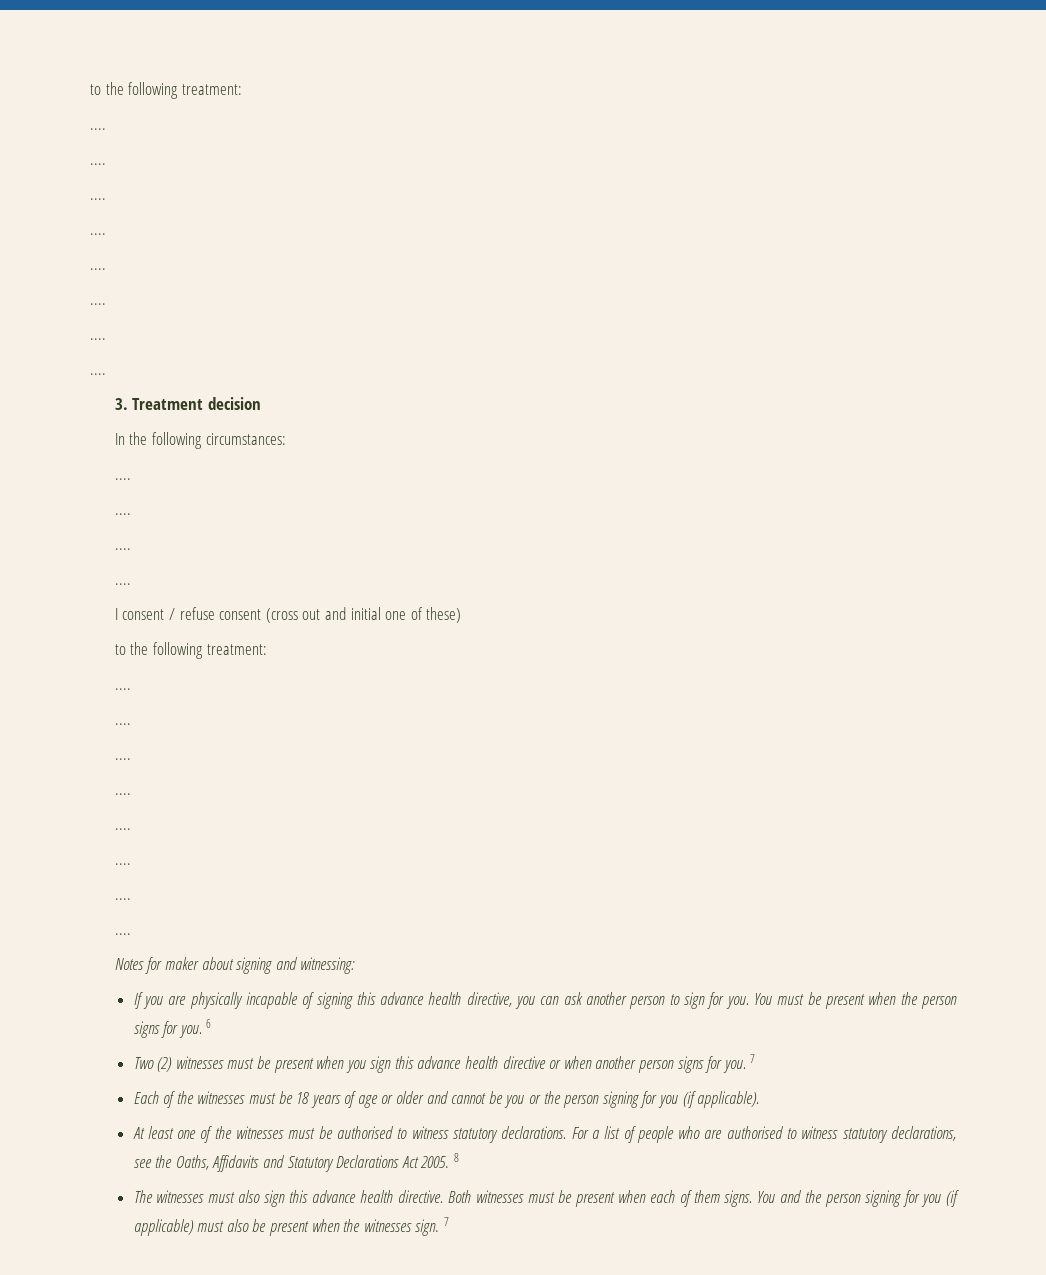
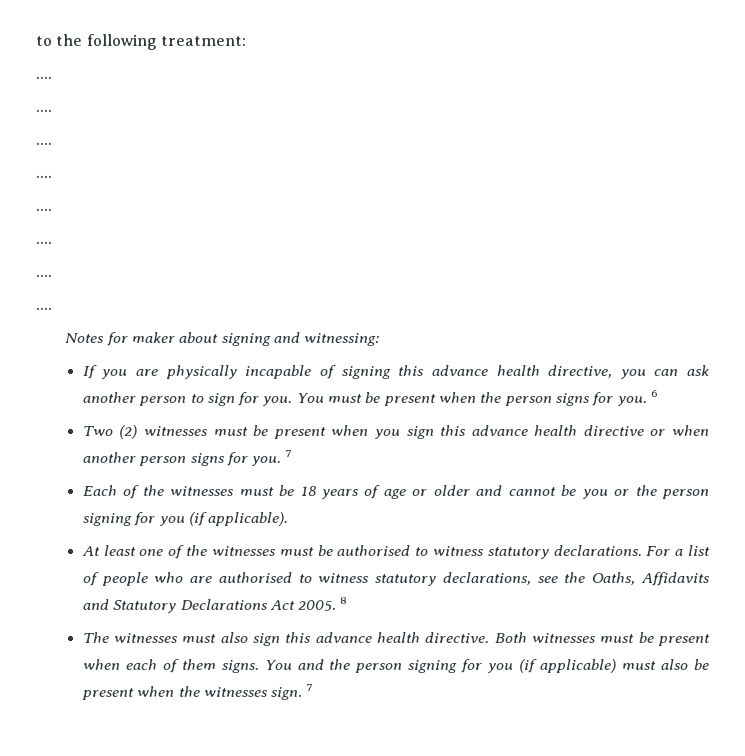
[114,397,262,410] [114,432,286,449] [114,478,131,480] [114,513,131,515] [114,548,131,550] [114,583,131,585] [114,607,462,623] [114,642,267,659] [114,688,131,690] [114,723,131,725] [114,758,131,760] [114,793,131,795] [114,828,131,830] [114,863,131,865] [114,898,131,900] [114,933,131,935] // 3. Treatment decision // In the following circumstances: // .... // .... // .... // .... // I consent / refuse consent (cross out and initial one of these) // to the following treatment: // .... // .... // .... // .... // .... // .... // .... // .... -> (52, 308) none

